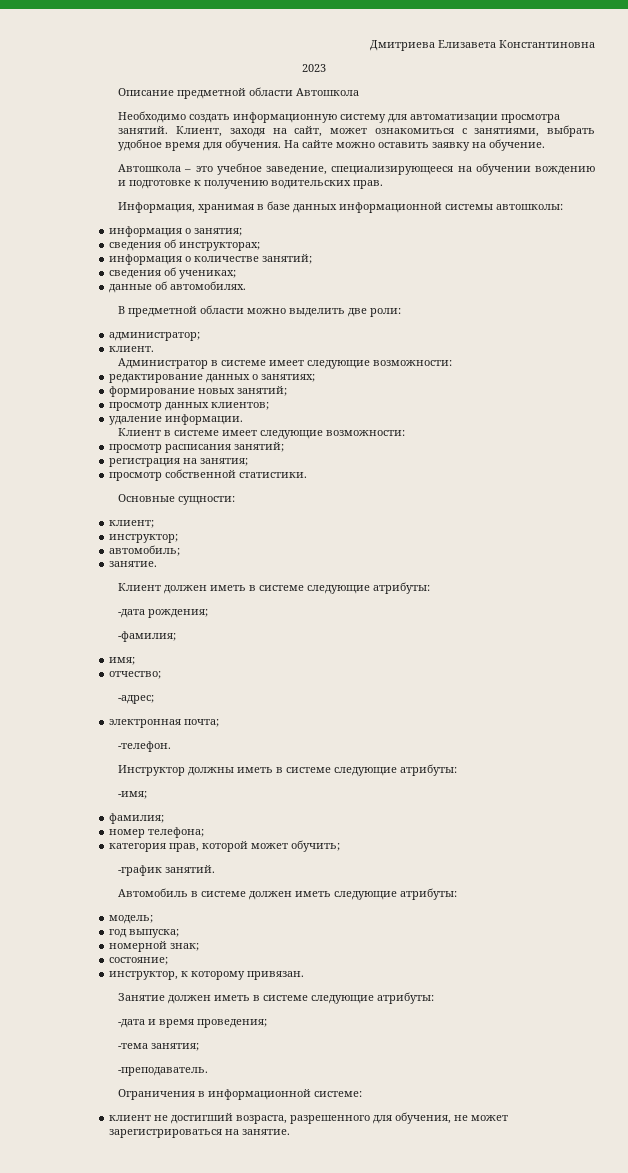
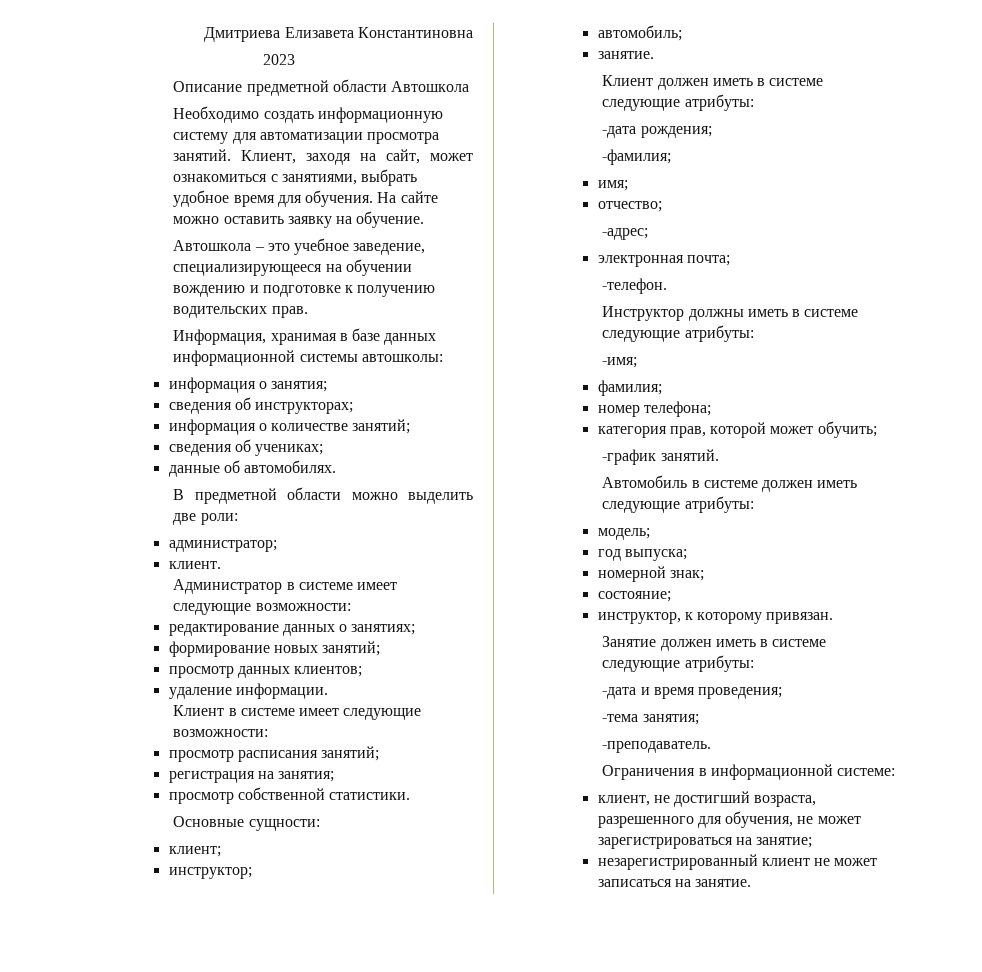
[109,1115,152,1121] клиент -> [597,795,650,806] клиент,
(240, 1132) none -> [756,837,813,848] [597,854,878,870] [597,879,691,887] занятие; // незарегистрированный клиент не может записаться на

